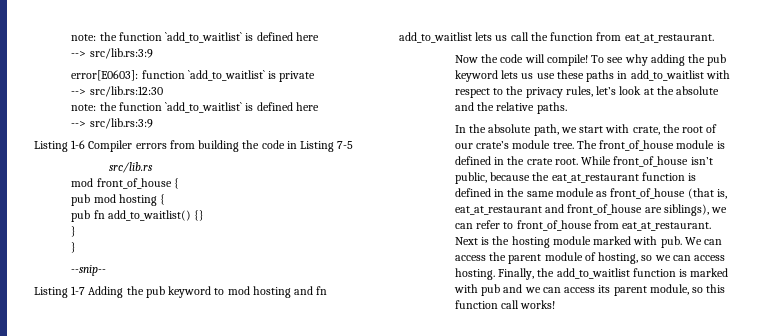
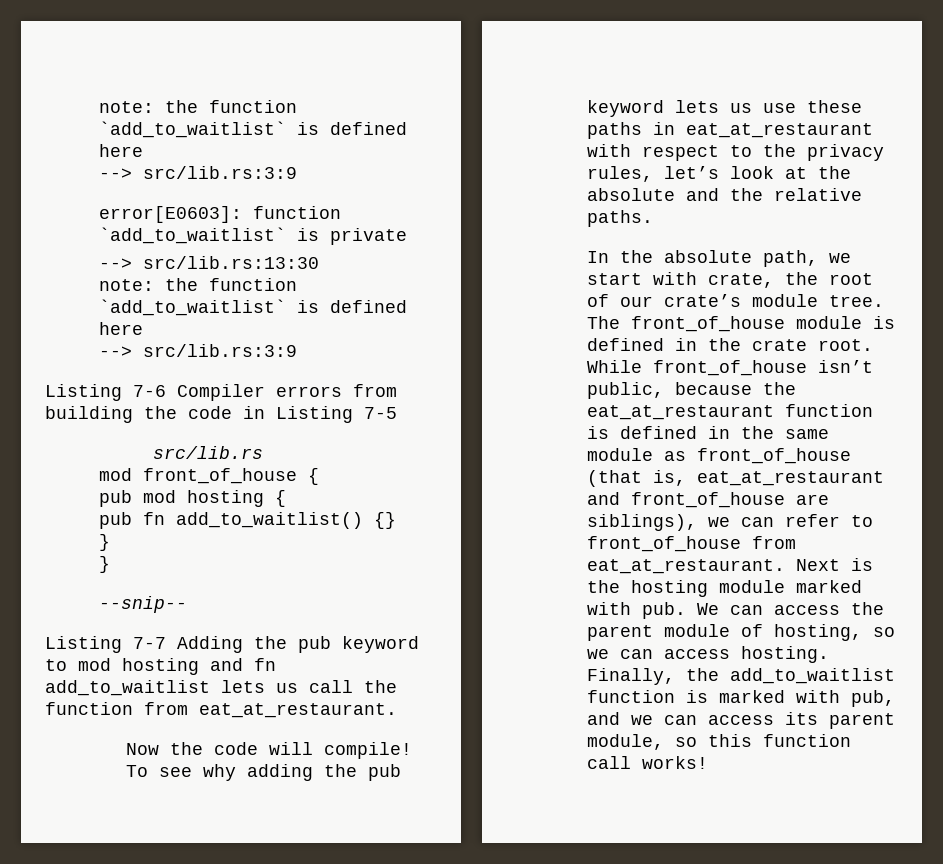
[89,86,163,97] src/lib.rs:12:30 -> [142,256,319,269] src/lib.rs:13:30
[71,140,86,149] 1-6 -> [133,385,166,397] 7-6
[71,286,86,295] 1-7 -> [133,637,166,649] 7-7
[630,70,704,81] add_to_waitlist -> [685,123,873,138] eat_at_restaurant
[481,284,501,296] pub -> [850,690,895,707] pub,

